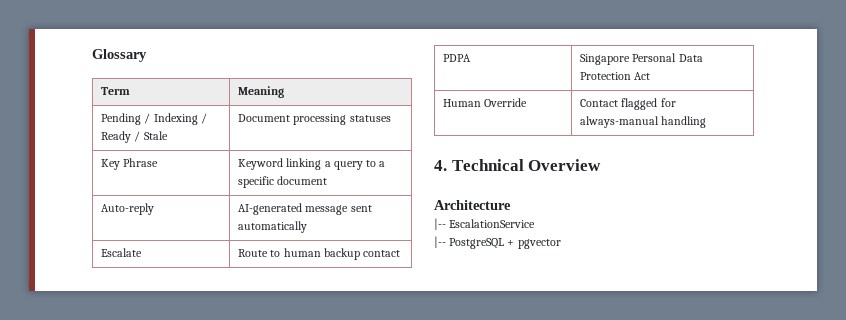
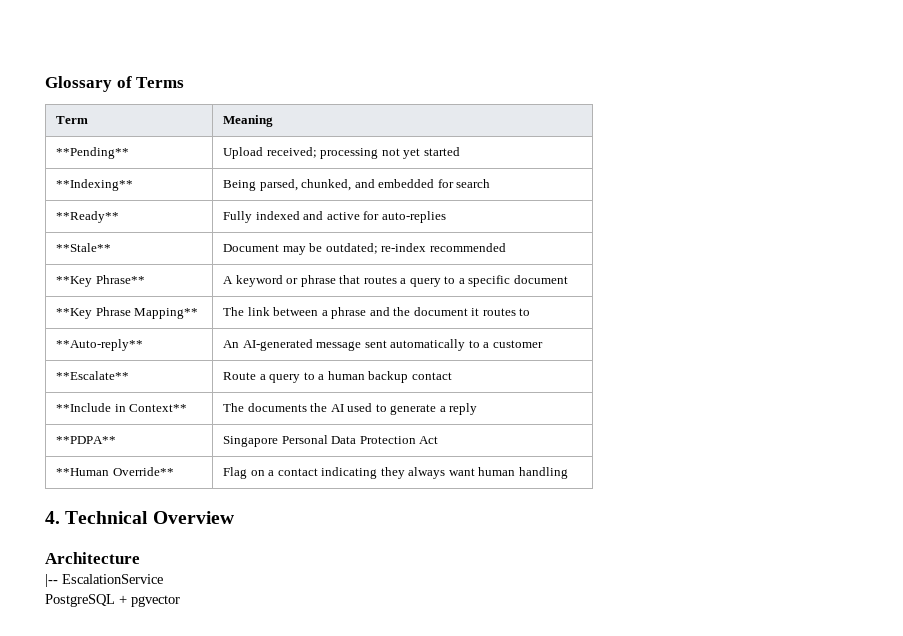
(147, 55) none -> [116,76,185,88] of Terms
[101,113,207,125] [101,131,168,143] [238,114,391,125] [101,158,159,170] [238,158,322,170] Pending / Indexing / Ready / Stale | Document processing statuses // Key Phrase | Keyword linking -> [56,147,130,159] [223,147,460,159] [56,179,134,191] [223,179,491,191] [56,211,120,223] [223,211,446,223] [56,243,112,252] [223,243,506,255] [56,275,145,287] [223,275,397,287] **Pending** | Upload received; processing not yet started // **Indexing** | Being parsed, chunked, and embedded for search // **Ready** | Fully indexed and active for auto-replies // **Stale** | Document may be outdated; re-index recommended // **Key Phrase** | A keyword or phrase that routes
[101,203,155,215] [238,203,372,215] [238,221,308,233] [101,248,143,257] [238,248,401,260] [443,54,472,62] Auto-reply | AI-generated message sent automatically // Escalate | Route to human backup contact // PDPA -> [56,307,199,319] [223,307,531,319] [56,339,144,351] [223,339,543,351] [56,371,130,380] [223,371,452,383] [56,403,188,412] [223,403,478,415] [56,436,117,444] **Key Phrase Mapping** | The link between a phrase and the document it routes to // **Auto-reply** | An AI-generated message sent automatically to a customer // **Escalate** | Route a query to a human backup contact // **Include in Context** | The documents the AI used to generate a reply // **PDPA**
[443,98,528,107] [580,98,676,110] [580,116,660,128] Human Override | Contact flagged for always-manual -> [56,467,174,476] [223,467,516,479] **Human Override** | Flag on a contact indicating they always want human
[434,236,446,248] |-- -> (163, 579) none

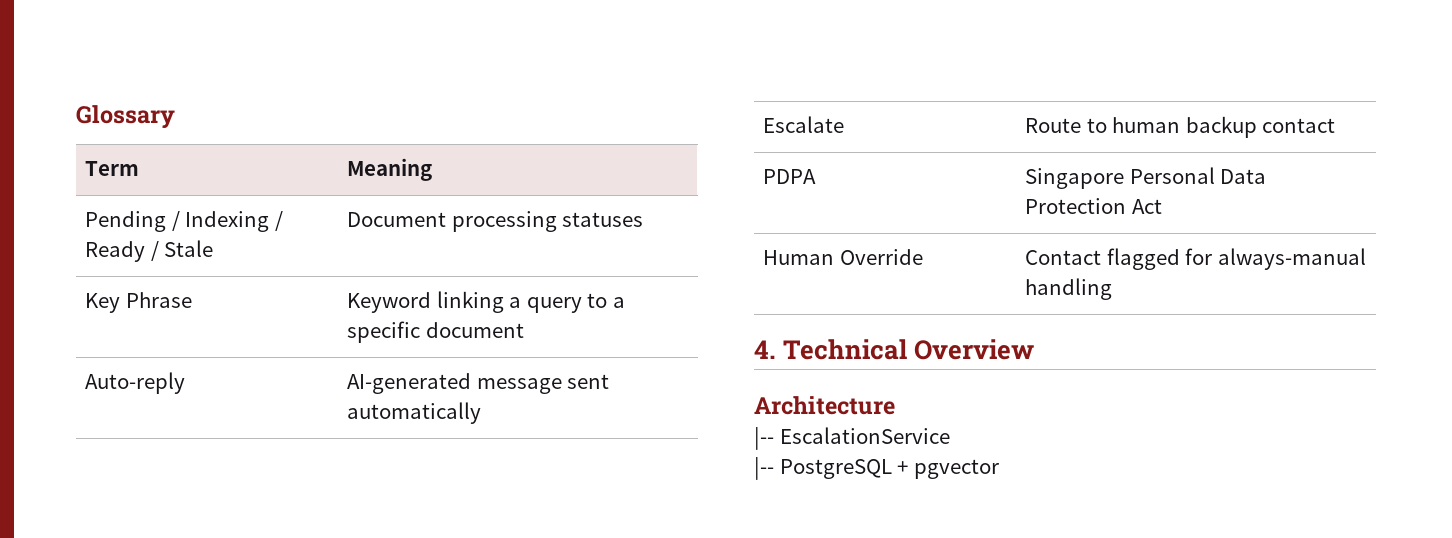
[116,76,185,88] of Terms -> (175, 117) none
[56,147,130,159] [223,147,460,159] [56,179,134,191] [223,179,491,191] [56,211,120,223] [223,211,446,223] [56,243,112,252] [223,243,506,255] [56,275,145,287] [223,275,397,287] **Pending** | Upload received; processing not yet started // **Indexing** | Being parsed, chunked, and embedded for search // **Ready** | Fully indexed and active for auto-replies // **Stale** | Document may be outdated; re-index recommended // **Key Phrase** | A keyword or phrase that routes -> [85,211,283,232] [85,240,214,262] [347,211,644,232] [85,292,192,313] [347,291,504,313] Pending / Indexing / Ready / Stale | Document processing statuses // Key Phrase | Keyword linking
[56,307,199,319] [223,307,531,319] [56,339,144,351] [223,339,543,351] [56,371,130,380] [223,371,452,383] [56,403,188,412] [223,403,478,415] [56,436,117,444] **Key Phrase Mapping** | The link between a phrase and the document it routes to // **Auto-reply** | An AI-generated message sent automatically to a customer // **Escalate** | Route a query to a human backup contact // **Include in Context** | The documents the AI used to generate a reply // **PDPA** -> [85,372,186,394] [347,373,610,394] [347,402,482,424] [763,116,845,133] [1025,116,1336,138] [763,169,817,184] Auto-reply | AI-generated message sent automatically // Escalate | Route to human backup contact // PDPA
[56,467,174,476] [223,467,516,479] **Human Override** | Flag on a contact indicating they always want human -> [763,249,923,265] [1025,248,1366,270] Human Override | Contact flagged for always-manual
(163, 579) none -> [754,457,774,480] |--

